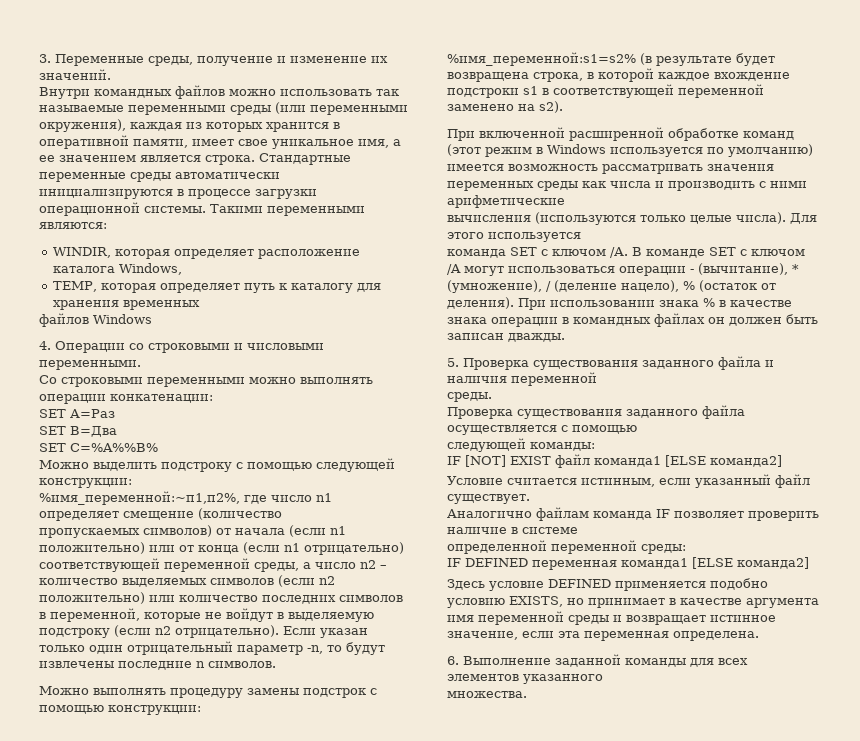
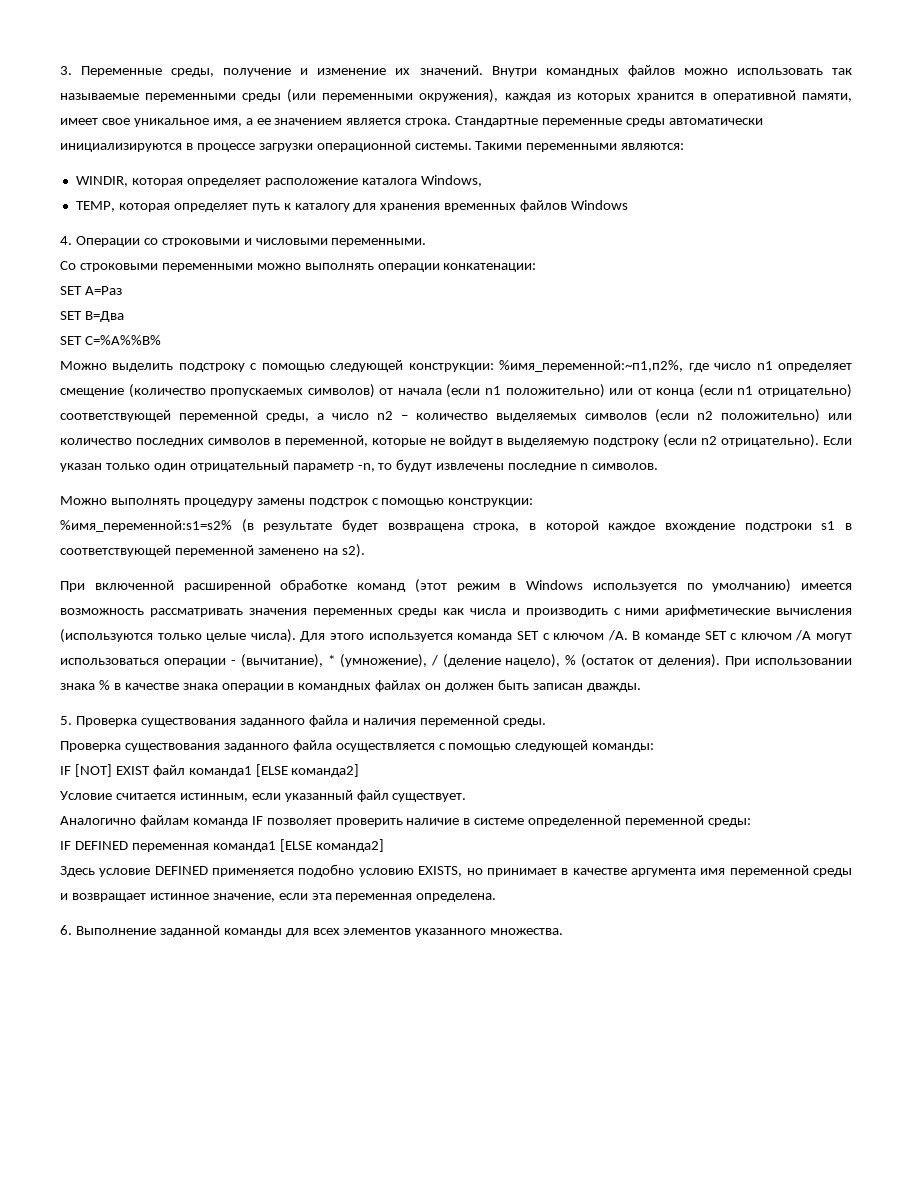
(111, 74) // -> (483, 70) none
(200, 305) // -> (517, 207) none
(132, 483) // -> (494, 367) none
(282, 514) // -> (206, 391) none
(565, 201) // -> (771, 611) none
(581, 237) // -> (453, 637) none
(597, 379) // -> (500, 721) none
(637, 429) // -> (512, 747) none
(578, 530) // -> (525, 821) none
(603, 679) // -> (487, 932) none

